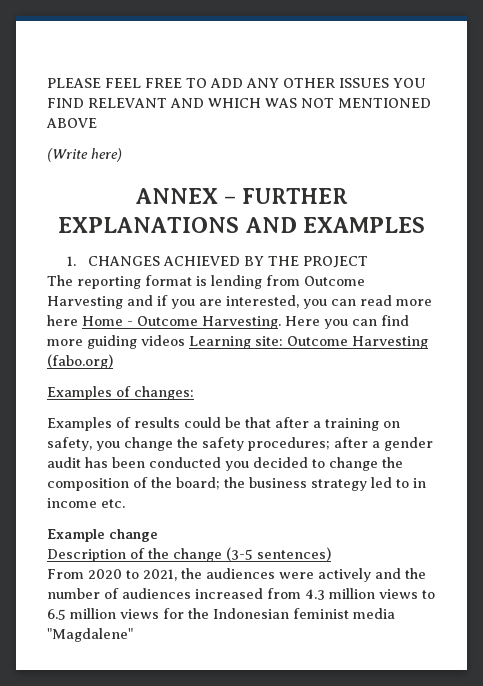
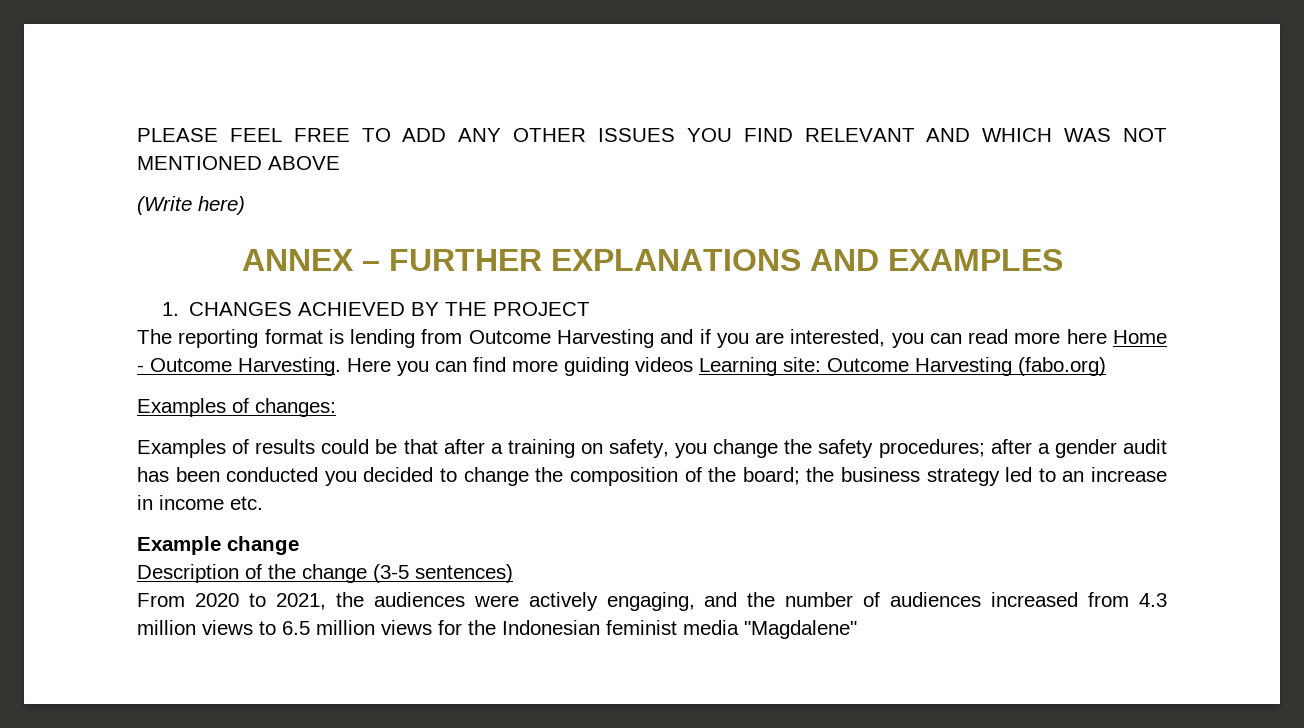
(409, 483) none -> [1062,467,1167,482] an increase
(371, 575) none -> [606,592,695,611] engaging,

